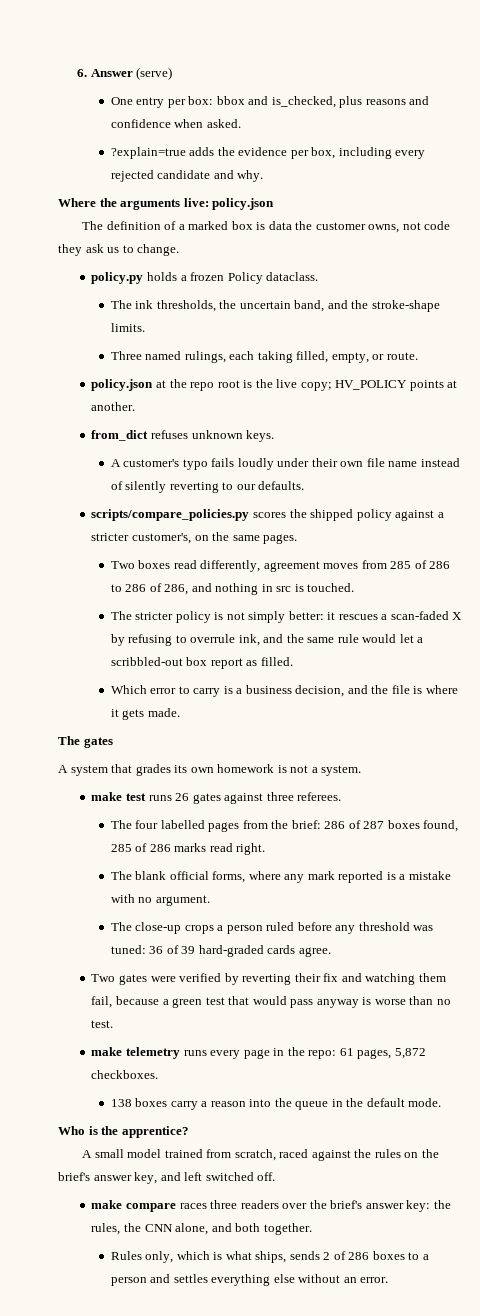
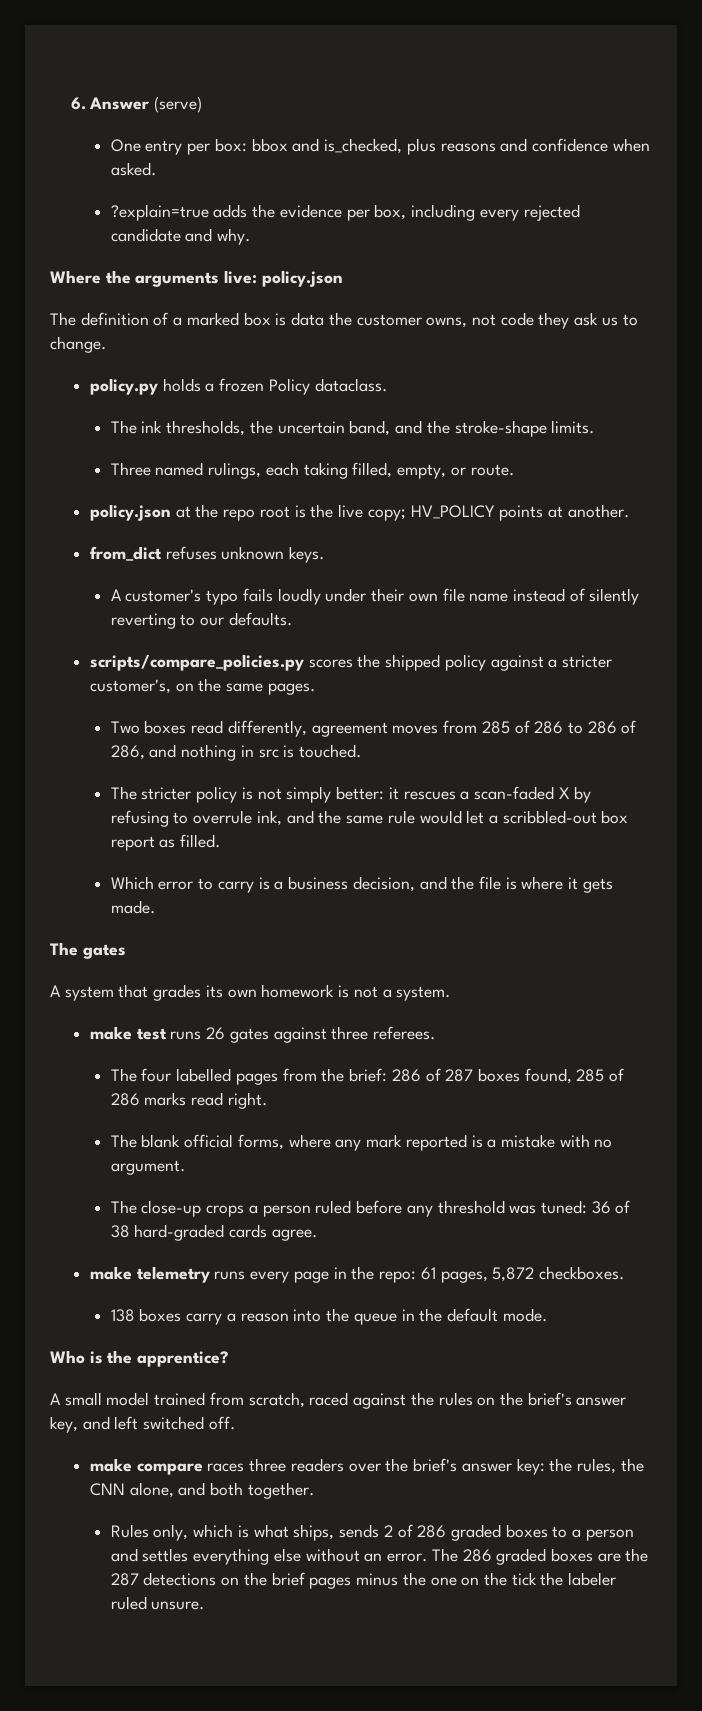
[181,946,196,954] 39 -> [110,1225,130,1238] 38
[91,973,446,985] [91,996,451,1008] [91,1020,114,1028] // Two gates were verified by reverting their fix and watching them fail, because a green test that would pass anyway is worse than no test. -> (317, 1235) none
(370, 1256) none -> [450,1524,501,1541] graded
(389, 1280) none -> [431,1548,649,1565] [110,1572,617,1589] [110,1596,205,1610] The 286 graded boxes are the 287 detections on the brief pages minus the one on the tick the labeler ruled unsure.

